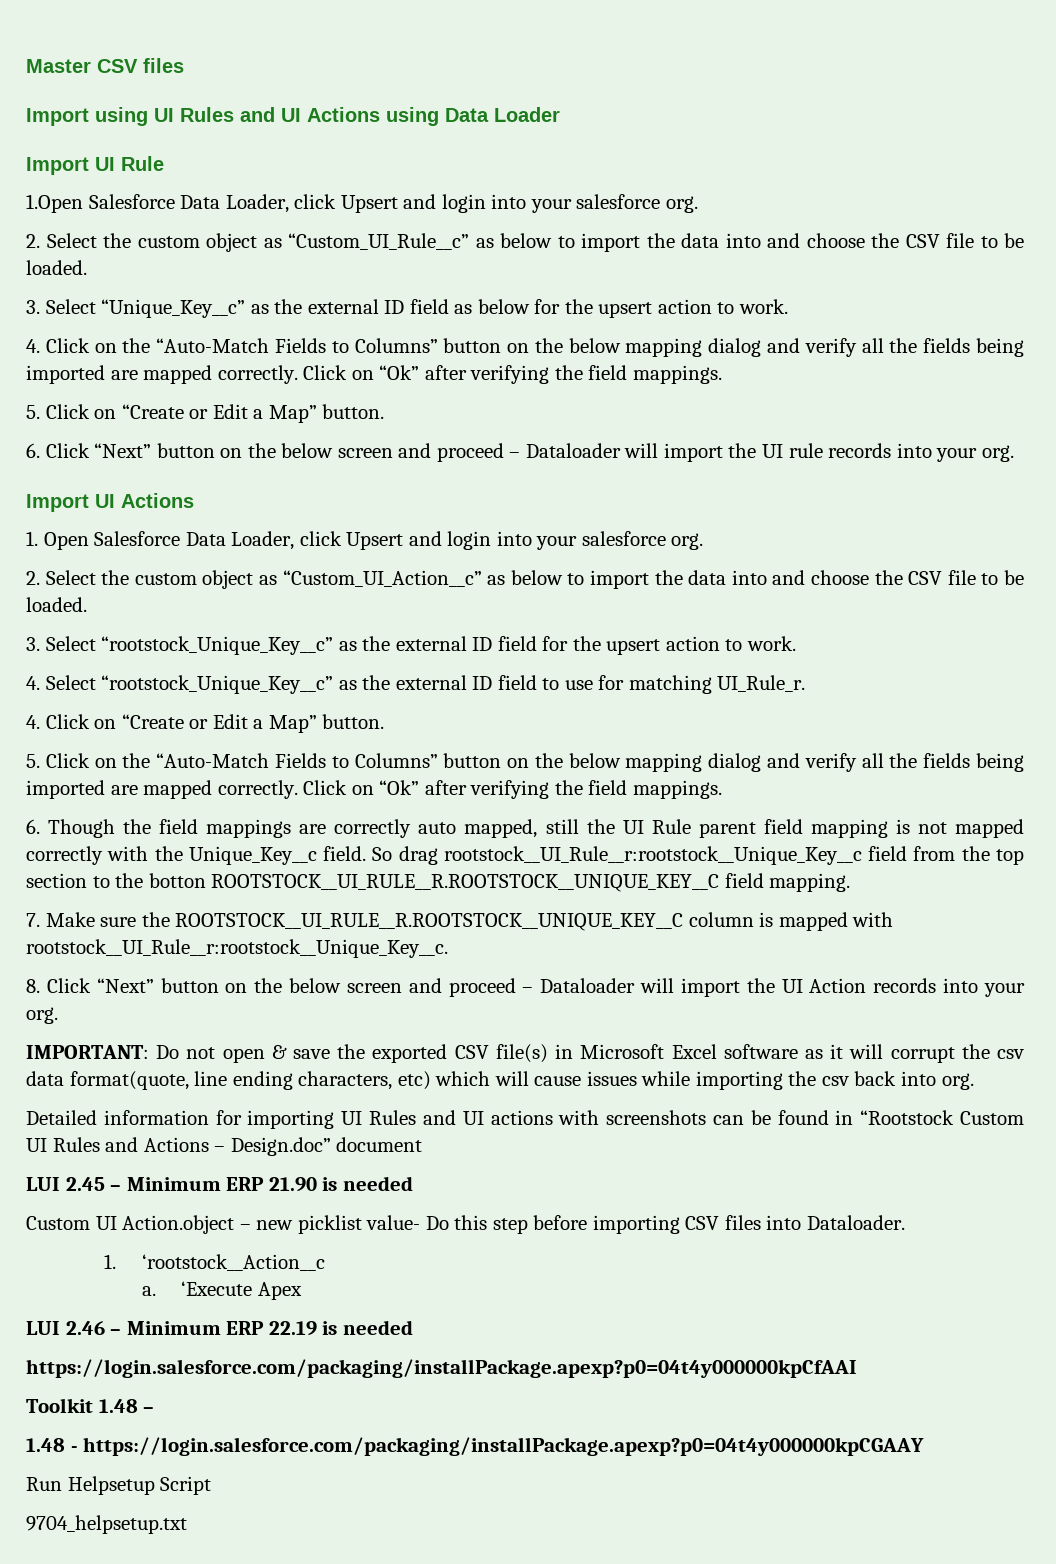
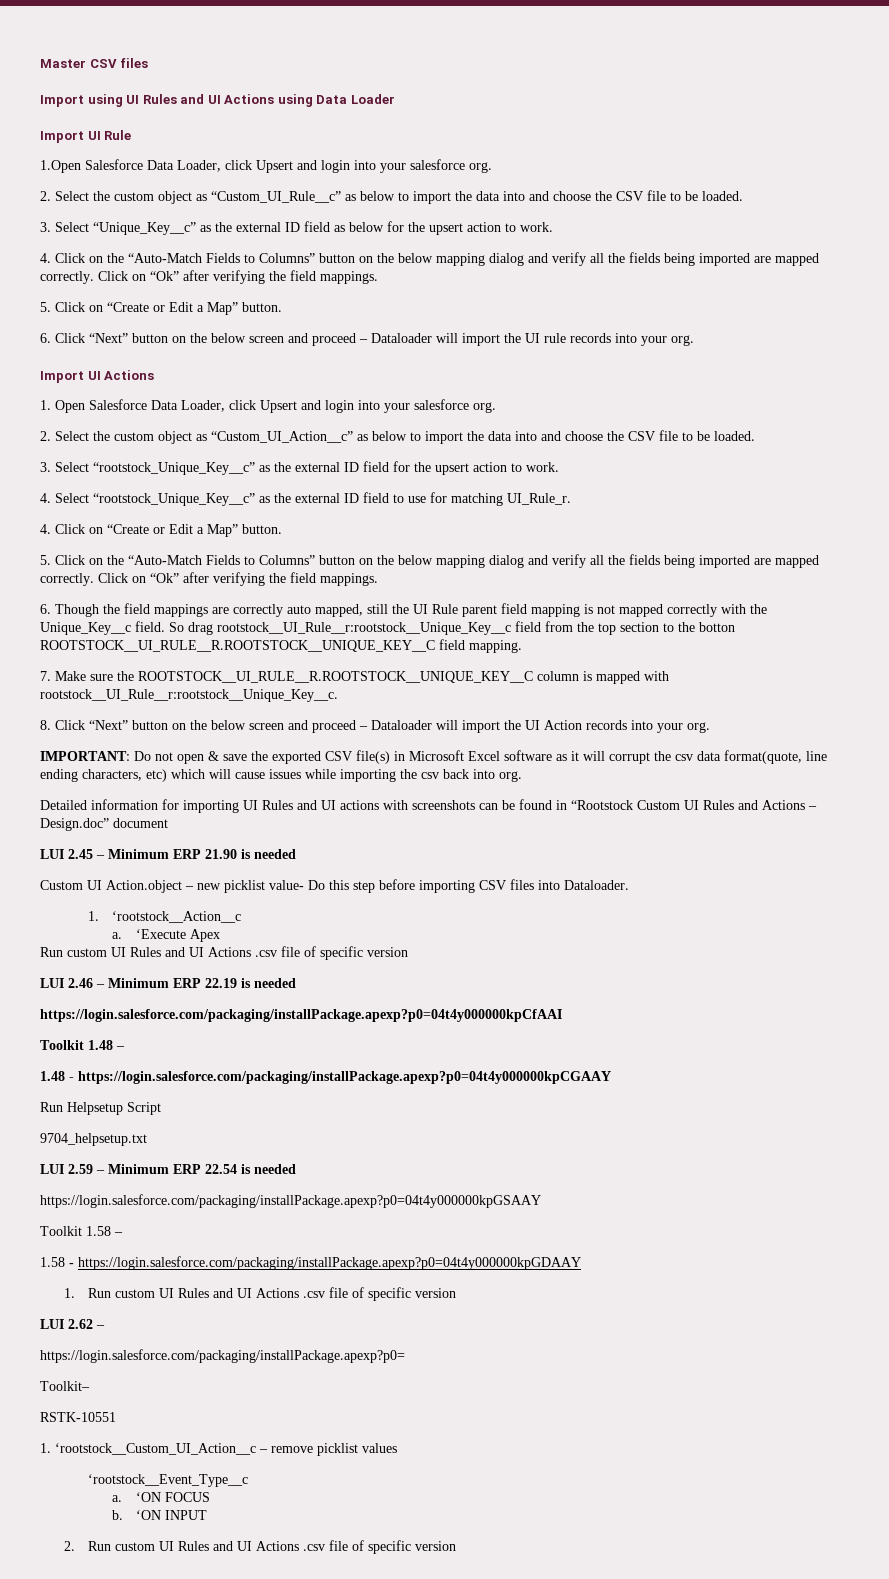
(302, 1291) none -> [40,946,408,960] // Run custom UI Rules and UI Actions .csv file of specific version
(187, 1524) none -> [40,1164,296,1174] [40,1194,541,1208] [40,1226,123,1236] [40,1256,581,1270] [63,1287,456,1301] [40,1319,105,1329] [40,1349,405,1363] [40,1381,90,1391] [40,1412,116,1422] [40,1443,397,1456] [87,1474,248,1487] [111,1492,210,1502] [111,1510,207,1520] [63,1540,456,1554] // LUI 2.59 – Minimum ERP 22.54 is needed // https://login.salesforce.com/packaging/installPackage.apexp?p0=04t4y000000kpGSAAY // Toolkit 1.58 – // 1.58 - https://login.salesforce.com/packaging/installPackage.apexp?p0=04t4y000000kpGDAAY // 1. Run custom UI Rules and UI Actions .csv file of specific version // LUI 2.62 – // https://login.salesforce.com/packaging/installPackage.apexp?p0= // Toolkit– // RSTK-10551 // 1. ‘rootstock__Custom_UI_Action__c – remove picklist values // ‘rootstock__Event_Type__c // a. ‘ON FOCUS // b. ‘ON INPUT // 2. Run custom UI Rules and UI Actions .csv file of specific version

